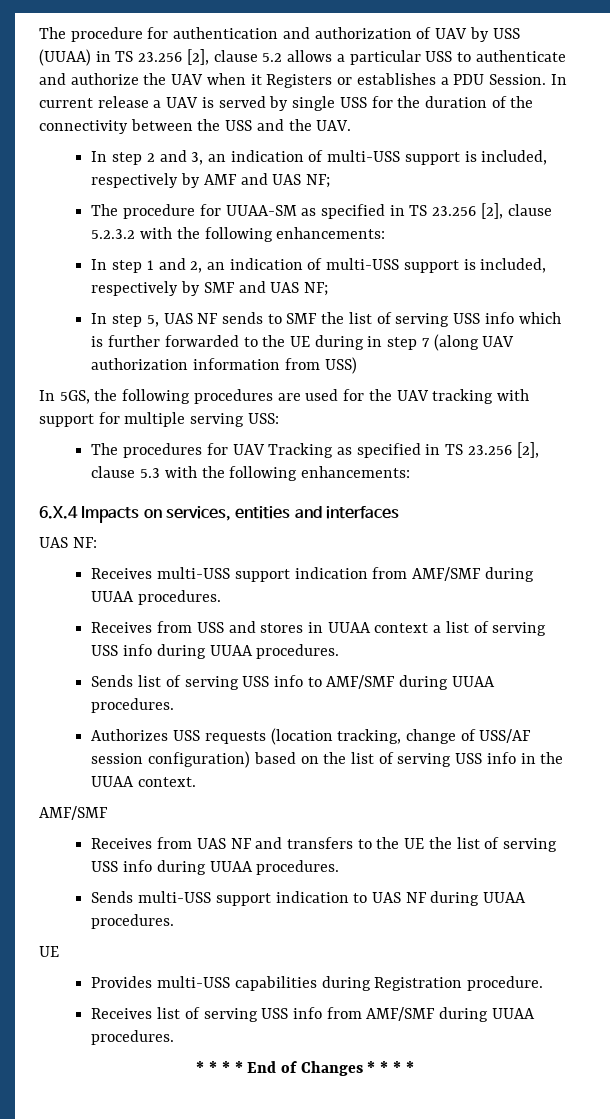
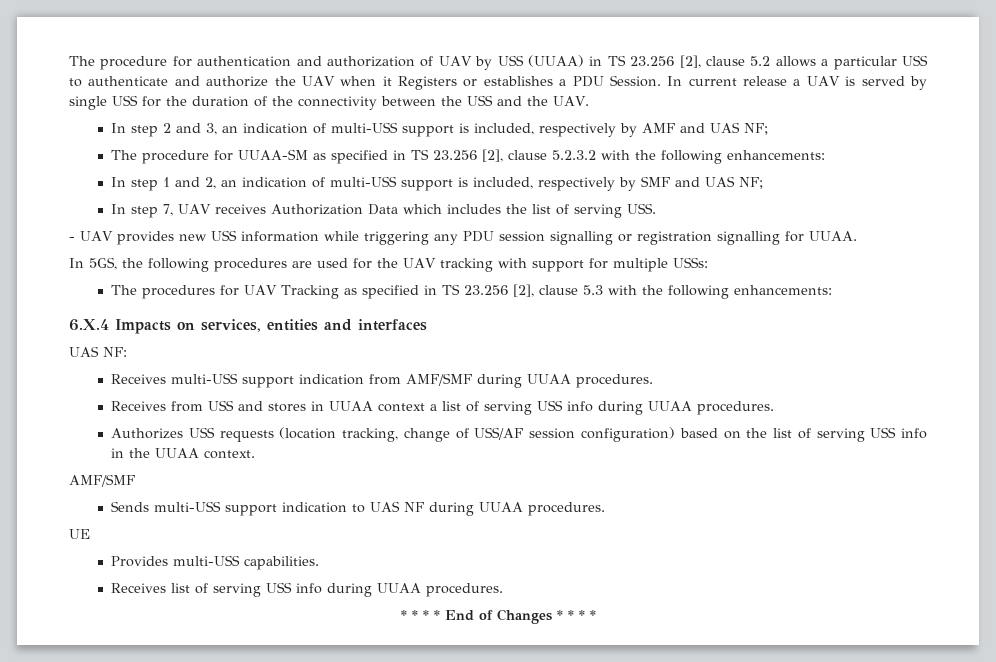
[146,312,561,327] [91,334,515,351] [91,357,357,374] 5, UAS NF sends to SMF the list of serving USS info which is further forwarded to the UE during in step 7 (along UAV authorization information from USS) -> [163,203,657,218] [69,230,857,245] 7, UAV receives Authorization Data which includes the list of serving USS. // - UAV provides new USS information while triggering any PDU session signalling or registration signalling for UUAA.
[190,413,279,427] serving USS: -> [672,257,708,268] USSs:
[91,675,495,690] [91,698,175,713] // Sends list of serving USS info to AMF/SMF during UUAA procedures. -> (775, 408) none
[91,837,558,852] [91,860,340,875] // Receives from UAS NF and transfers to the UE the list of serving USS info during UUAA procedures. -> (135, 480) none
[234,976,543,991] capabilities during Registration procedure. -> [244,556,320,570] capabilities.
[326,1007,436,1021] from AMF/SMF -> (323, 588) none

